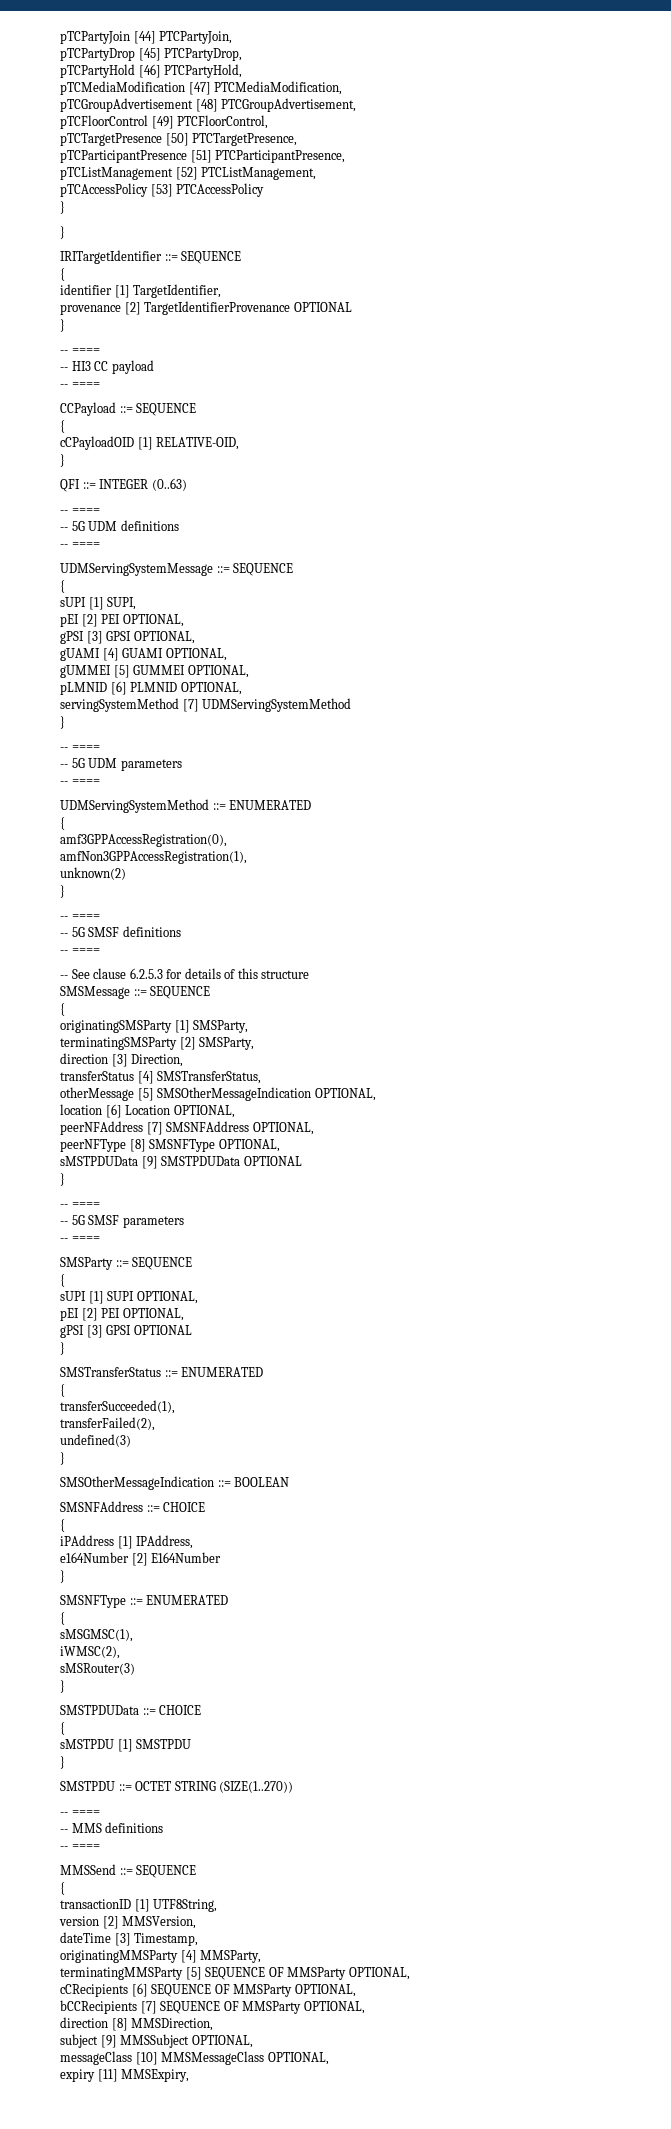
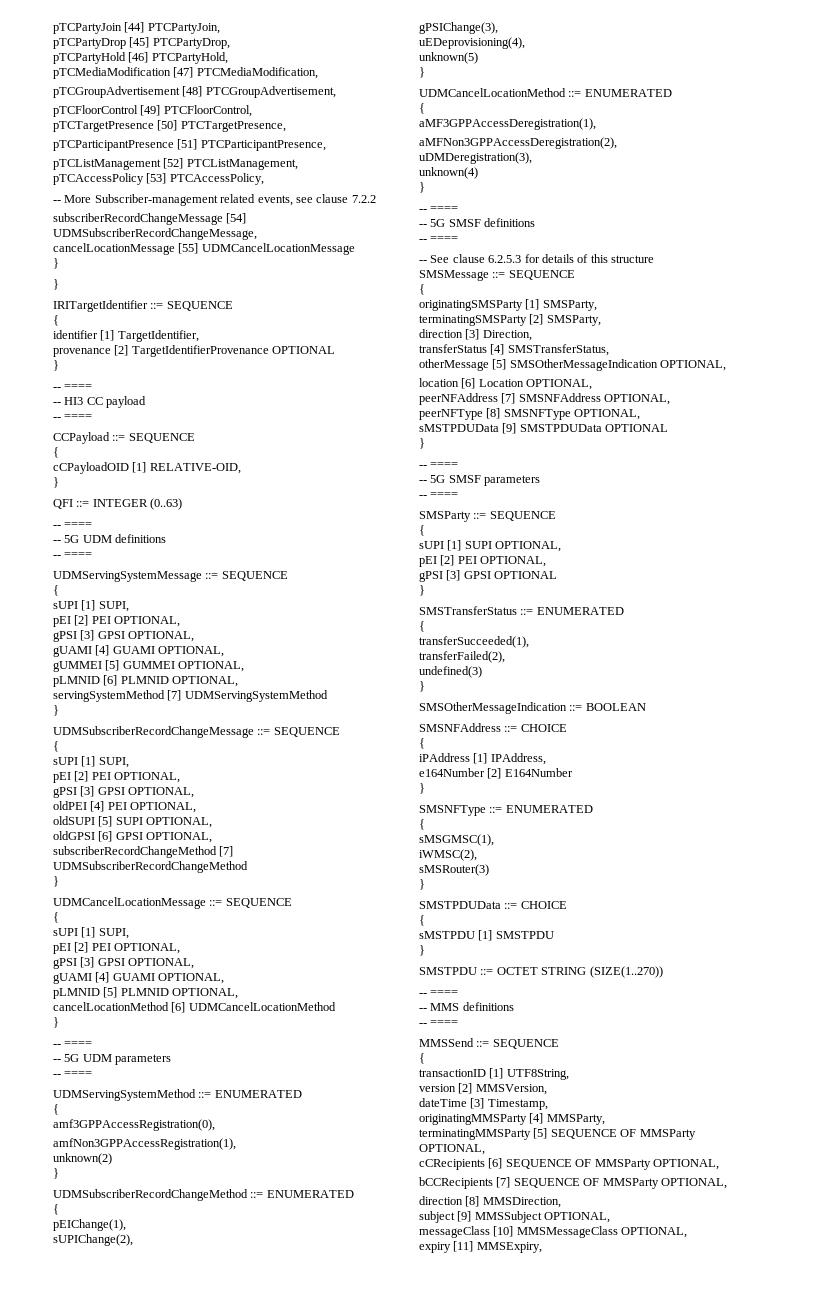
[176,183,265,197] PTCAccessPolicy -> [169,173,264,185] [53,194,376,206] [53,213,247,225] [53,228,257,240] [53,243,355,255] PTCAccessPolicy, // -- More Subscriber-management related events, see clause 7.2.2 // subscriberRecordChangeMessage [54] UDMSubscriberRecordChangeMessage, // cancelLocationMessage [55] UDMCancelLocationMessage
(65, 722) none -> [53,726,340,738] [53,741,59,752] [53,756,129,768] [53,771,181,783] [53,786,195,798] [53,801,197,813] [53,816,213,828] [53,831,213,843] [53,846,234,858] [53,861,248,873] [53,876,59,887] [53,897,292,909] [53,912,59,923] [53,927,129,939] [53,942,181,954] [53,957,195,969] [53,972,225,984] [53,987,239,999] [53,1002,336,1013] [53,1017,59,1028] // UDMSubscriberRecordChangeMessage ::= SEQUENCE // { // sUPI [1] SUPI, // pEI [2] PEI OPTIONAL, // gPSI [3] GPSI OPTIONAL, // oldPEI [4] PEI OPTIONAL, // oldSUPI [5] SUPI OPTIONAL, // oldGPSI [6] GPSI OPTIONAL, // subscriberRecordChangeMethod [7] UDMSubscriberRecordChangeMethod // } // UDMCancelLocationMessage ::= SEQUENCE // { // sUPI [1] SUPI, // pEI [2] PEI OPTIONAL, // gPSI [3] GPSI OPTIONAL, // gUAMI [4] GUAMI OPTIONAL, // pLMNID [5] PLMNID OPTIONAL, // cancelLocationMethod [6] UDMCancelLocationMethod // }
(65, 891) none -> [53,1189,354,1201] [53,1204,59,1215] [53,1219,126,1231] [53,1234,133,1246] [419,22,498,34] [419,37,525,49] [419,52,478,64] [419,67,425,78] [419,88,672,97] [419,103,425,114] [419,118,596,130] [419,137,617,149] [419,152,532,164] [419,167,478,179] [419,182,425,193] // UDMSubscriberRecordChangeMethod ::= ENUMERATED // { // pEIChange(1), // sUPIChange(2), // gPSIChange(3), // uEDeprovisioning(4), // unknown(5) // } // UDMCancelLocationMethod ::= ENUMERATED // { // aMF3GPPAccessDeregistration(1), // aMFNon3GPPAccessDeregistration(2), // uDMDeregistration(3), // unknown(4) // }

